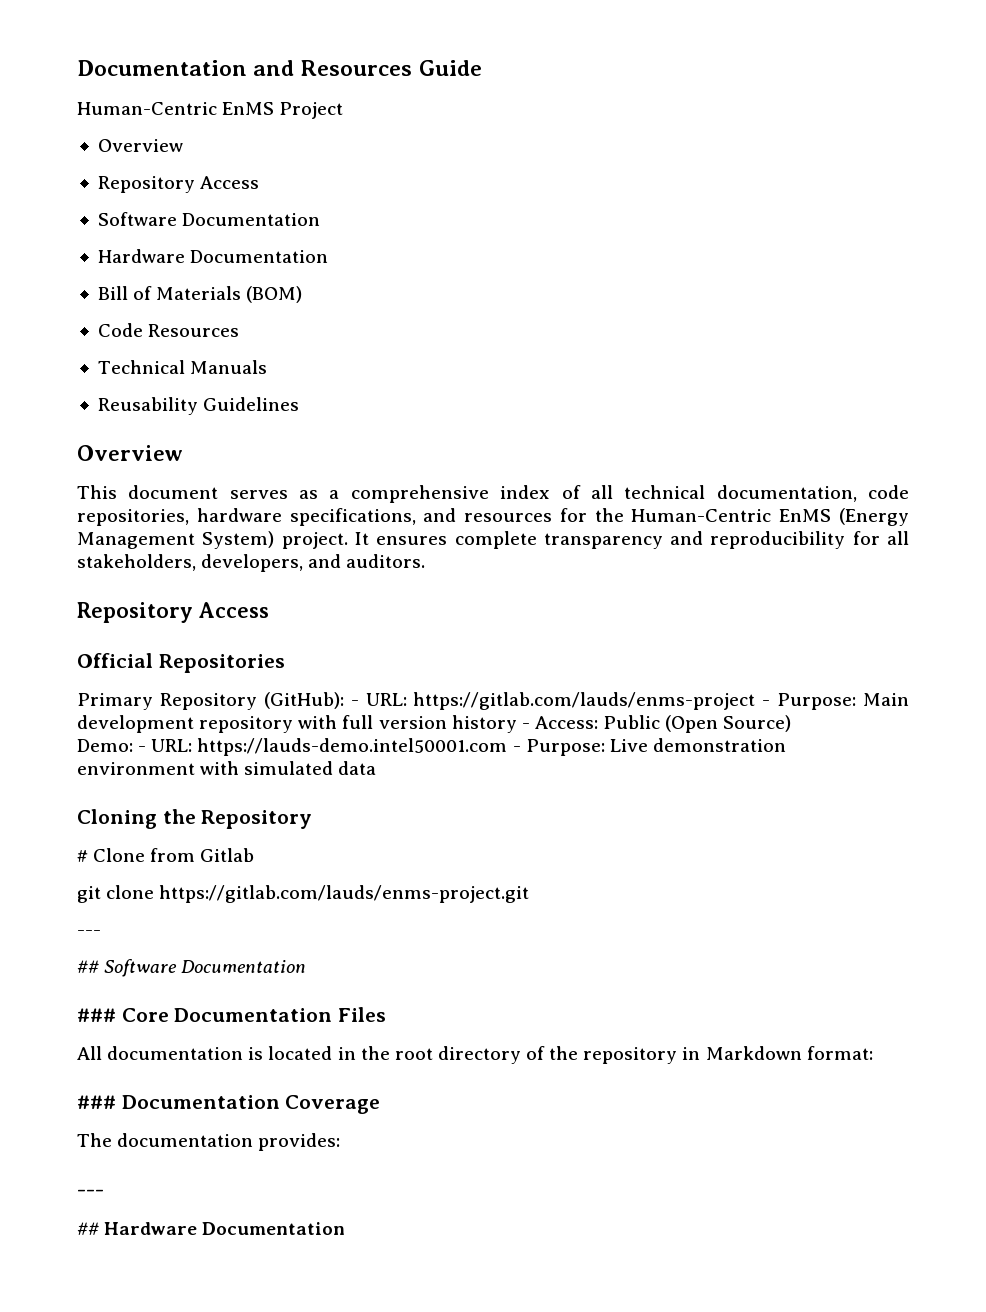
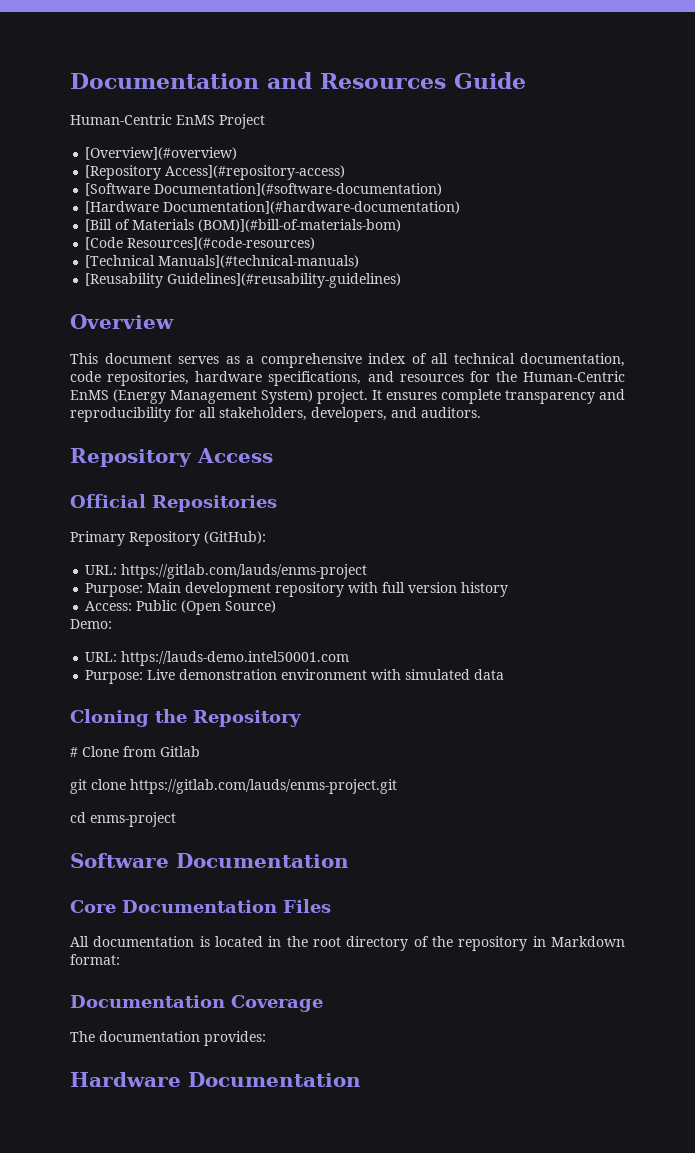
[97,139,183,152] [97,176,260,193] [97,212,321,226] [97,249,329,263] [97,286,303,303] [97,323,240,337] [97,360,268,374] [97,397,300,415] Overview // Repository Access // Software Documentation // Hardware Documentation // Bill of Materials (BOM) // Code Resources // Technical Manuals // Reusability Guidelines -> [85,147,238,160] [85,165,346,180] [85,183,443,196] [85,201,461,214] [85,219,402,232] [85,237,316,250] [85,255,360,268] [85,273,402,288] [Overview](#overview) // [Repository Access](#repository-access) // [Software Documentation](#software-documentation) // [Hardware Documentation](#hardware-documentation) // [Bill of Materials (BOM)](#bill-of-materials-bom) // [Code Resources](#code-resources) // [Technical Manuals](#technical-manuals) // [Reusability Guidelines](#reusability-guidelines)
[350,700,359,706] - -> (266, 537) //
[762,700,771,706] - -> (368, 571) //
[521,723,530,729] - -> (509, 589) //
[138,746,147,752] - -> (112, 624) //
[512,746,521,752] - -> (350, 658) //
[77,930,101,936] [77,959,307,977] [77,1008,116,1022] --- // ## Software Documentation // ### -> [70,812,176,827] [70,853,349,868] cd enms-project // Software Documentation //
[77,1095,116,1109] ### -> (120, 959) none
[77,1189,104,1197] [77,1222,99,1235] --- // ## -> (266, 1038) none

